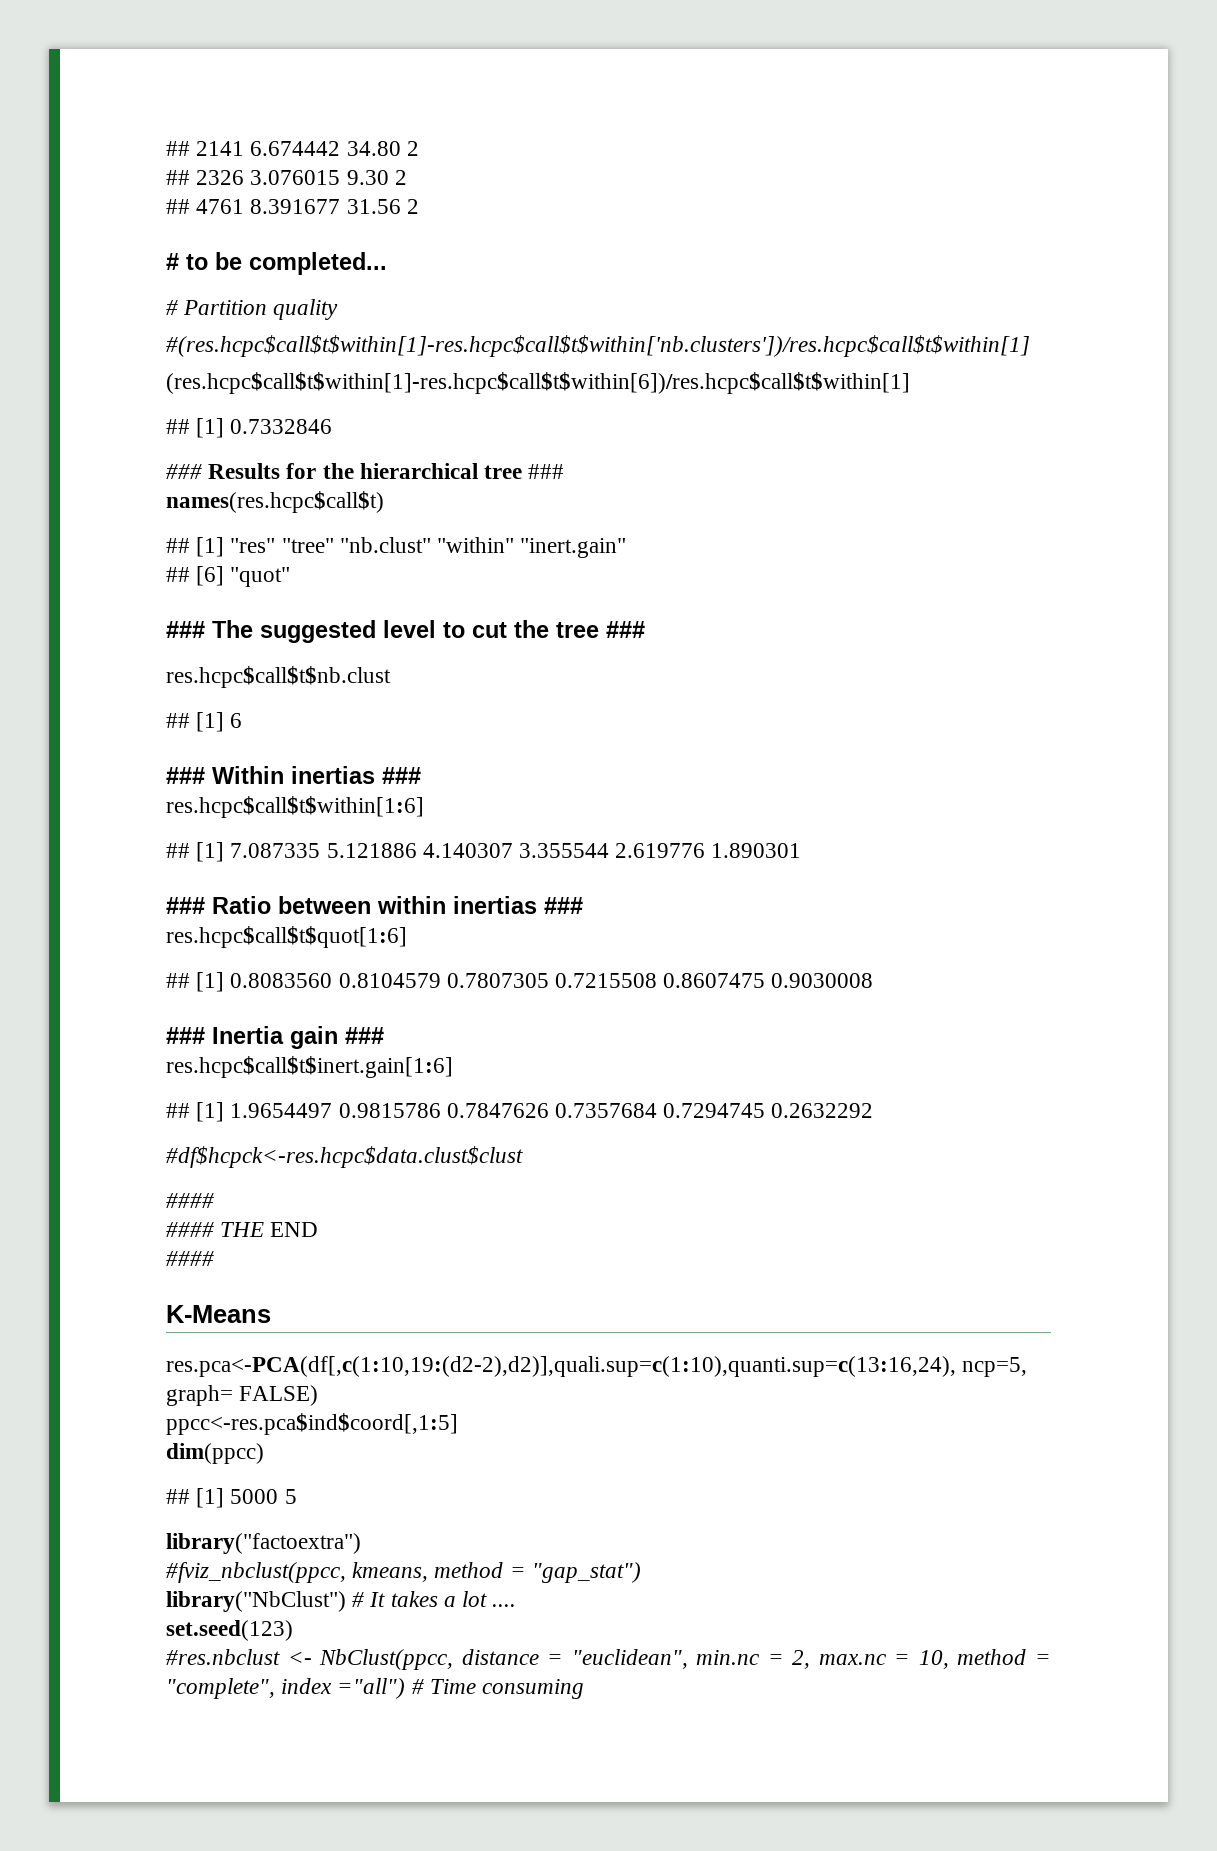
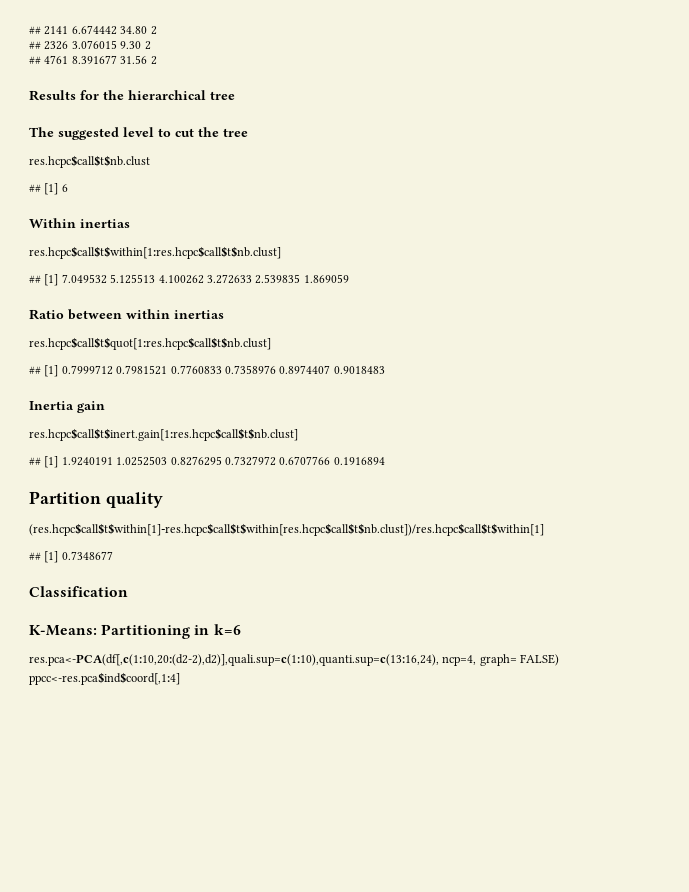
[166,252,387,275] [166,299,339,320] [166,335,1030,357] [166,372,910,394] [166,418,333,438] [166,464,202,479] # to be completed... // # Partition quality // #(res.hcpc$call$t$within[1]-res.hcpc$call$t$within['nb.clusters'])/res.hcpc$call$t$within[1] // (res.hcpc$call$t$within[1]-res.hcpc$call$t$within[6])/res.hcpc$call$t$within[1] // ## [1] 0.7332846 // ### -> (157, 60) none
[528,464,565,479] [166,491,384,513] [166,537,627,558] [166,566,291,587] [166,621,205,638] ### // names(res.hcpc$call$t) // ## [1] "res" "tree" "nb.clust" "within" "inert.gain" // ## [6] "quot" // ### -> (235, 95) //
[606,621,645,638] ### -> (248, 132) none
[166,767,205,784] ### -> (68, 188) none
[382,767,421,784] [166,796,424,818] [166,842,802,862] [166,897,205,914] ### // res.hcpc$call$t$within[1:6] // ## [1] 7.087335 5.121886 4.140307 3.355544 2.619776 1.890301 // ### -> [29,246,281,259] [29,274,349,286] // res.hcpc$call$t$within[1:res.hcpc$call$t$nb.clust] // ## [1] 7.049532 5.125513 4.100262 3.272633 2.539835 1.869059 //
[544,897,583,914] [166,926,407,948] [166,972,874,992] [166,1027,205,1044] ### // res.hcpc$call$t$quot[1:6] // ## [1] 0.8083560 0.8104579 0.7807305 0.7215508 0.8607475 0.9030008 // ### -> [29,337,271,350] [29,365,385,377] // res.hcpc$call$t$quot[1:res.hcpc$call$t$nb.clust] // ## [1] 0.7999712 0.7981521 0.7760833 0.7358976 0.8974407 0.9018483 //
[345,1027,384,1044] [166,1056,453,1078] [166,1102,874,1122] [166,1146,523,1168] [166,1193,214,1208] [166,1222,319,1237] [166,1251,214,1266] [166,1305,271,1323] [166,1356,1028,1377] [166,1385,319,1406] [166,1413,458,1435] [166,1443,264,1464] [166,1488,297,1508] [166,1533,361,1554] [166,1562,641,1583] [166,1591,517,1612] [166,1620,293,1641] [166,1649,1051,1670] [166,1678,585,1699] ### // res.hcpc$call$t$inert.gain[1:6] // ## [1] 1.9654497 0.9815786 0.7847626 0.7357684 0.7294745 0.2632292 // #df$hcpck<-res.hcpc$data.clust$clust // #### // #### THE END // #### // K-Means // res.pca<-PCA(df[,c(1:10,19:(d2-2),d2)],quali.sup=c(1:10),quanti.sup=c(13:16,24), ncp=5, graph= FALSE) // ppcc<-res.pca$ind$coord[,1:5] // dim(ppcc) // ## [1] 5000 5 // library("factoextra") // #fviz_nbclust(ppcc, kmeans, method = "gap_stat") // library("NbClust") # It takes a lot .... // set.seed(123) // #res.nbclust <- NbClust(ppcc, distance = "euclidean", min.nc = 2, max.nc = 10, method = "complete", index ="all") # Time consuming -> [29,428,298,441] [29,456,385,468] [29,491,163,508] [29,523,544,536] [29,551,113,563] [29,586,128,597] [29,624,241,639] [29,654,560,666] [29,672,180,685] // res.hcpc$call$t$inert.gain[1:res.hcpc$call$t$nb.clust] // ## [1] 1.9240191 1.0252503 0.8276295 0.7327972 0.6707766 0.1916894 // Partition quality // (res.hcpc$call$t$within[1]-res.hcpc$call$t$within[res.hcpc$call$t$nb.clust])/res.hcpc$call$t$within[1] // ## [1] 0.7348677 // Classification // K-Means: Partitioning in k=6 // res.pca<-PCA(df[,c(1:10,20:(d2-2),d2)],quali.sup=c(1:10),quanti.sup=c(13:16,24), ncp=4, graph= FALSE) // ppcc<-res.pca$ind$coord[,1:4]

